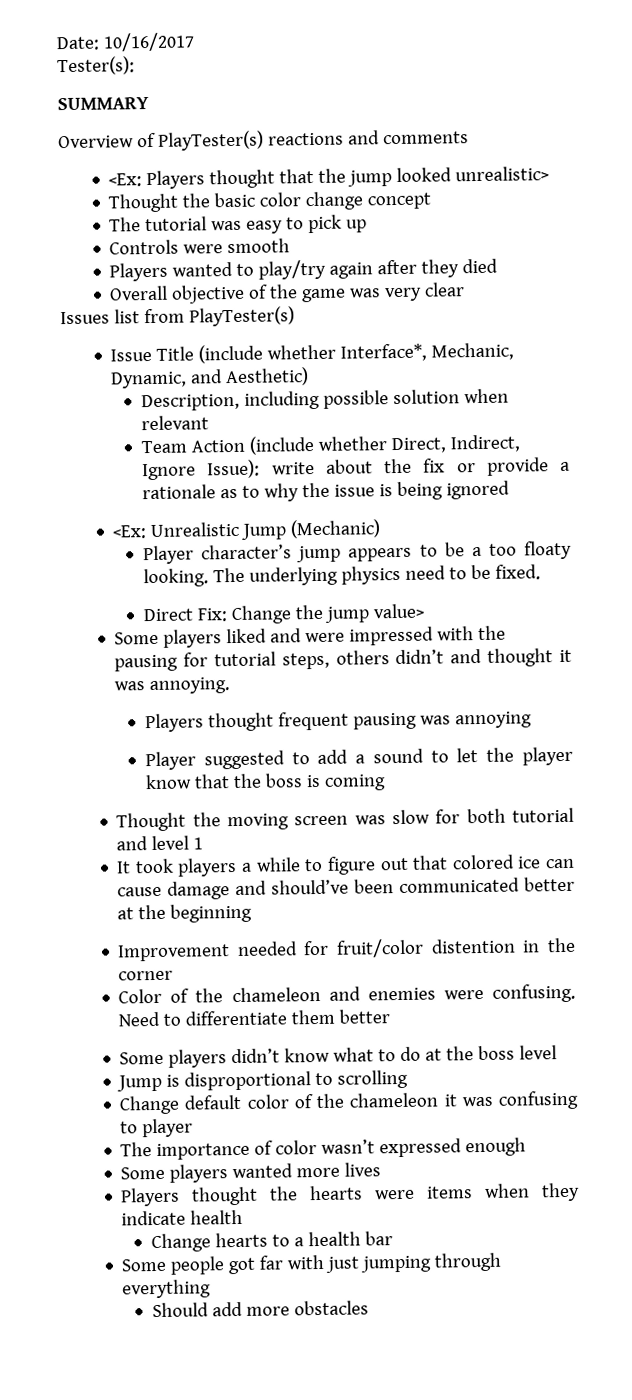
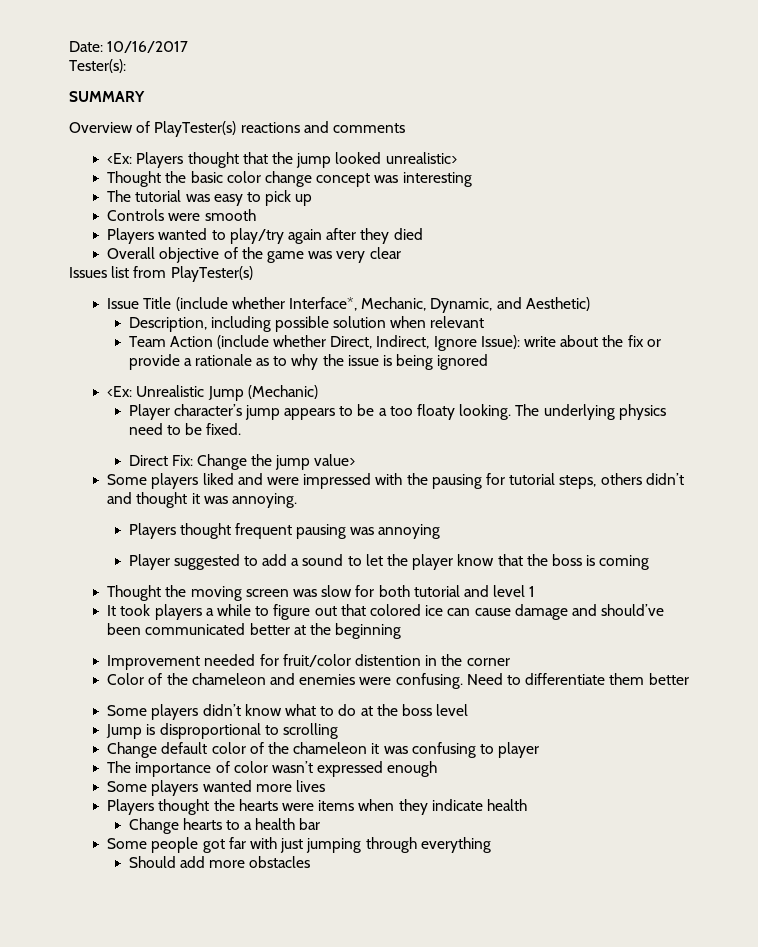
(433, 201) none -> [374,172,472,187] was interesting

